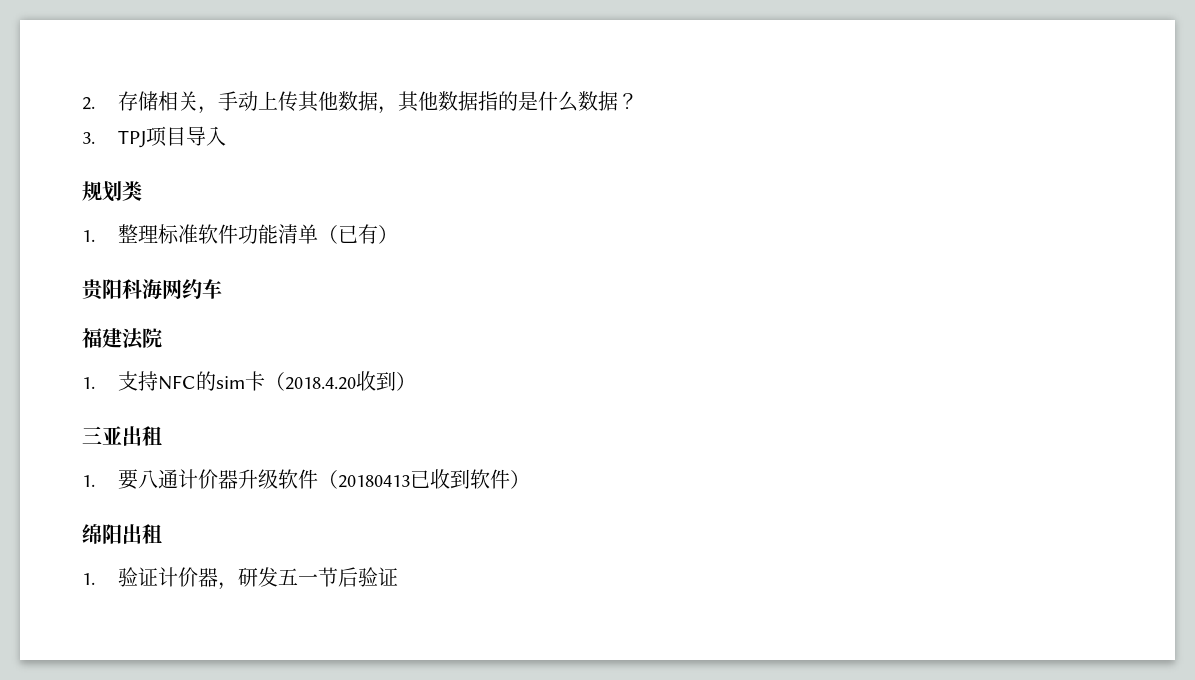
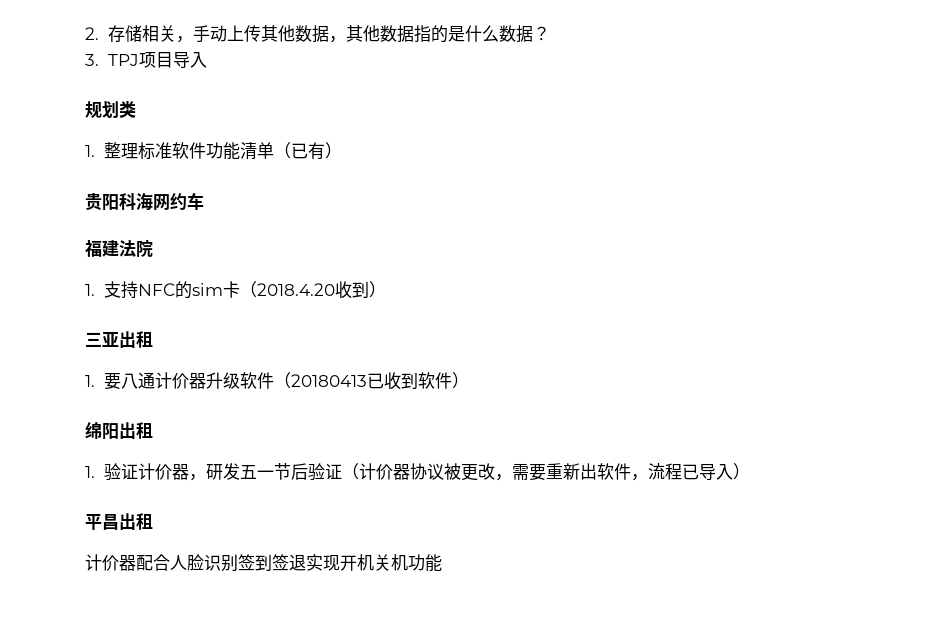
(399, 576) none -> [342,463,751,481] [85,513,153,530] [85,554,442,572] （计价器协议被更改，需要重新出软件，流程已导入） // 平昌出租 // 计价器配合人脸识别签到签退实现开机关机功能

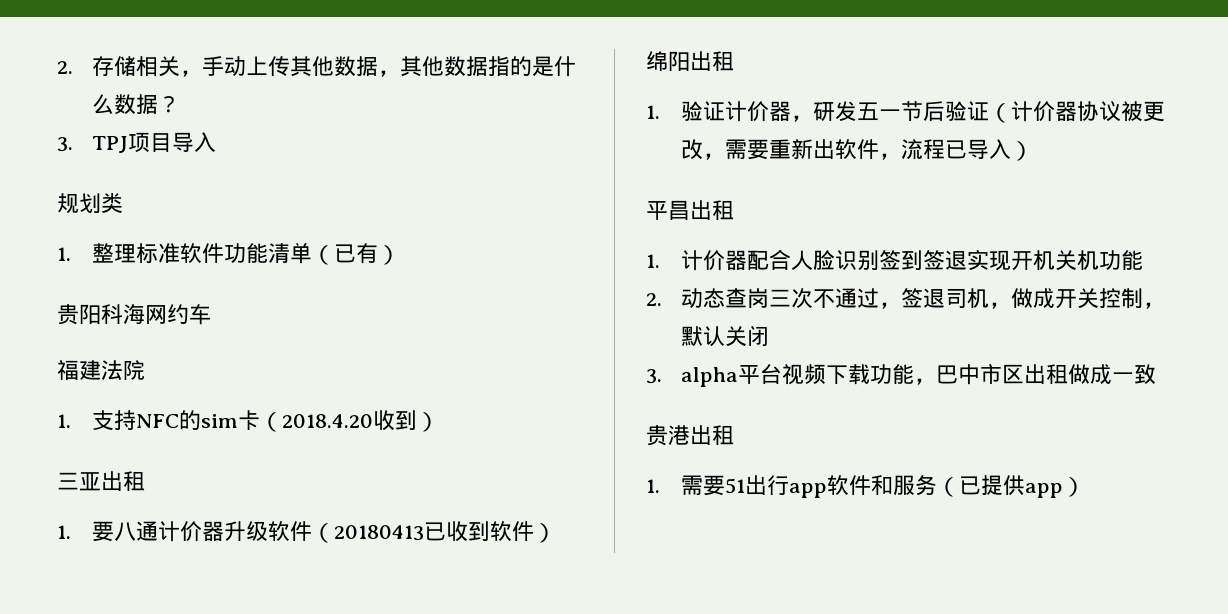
(153, 521) none -> [646,254,660,268] 1.
(442, 563) none -> [646,288,1165,309] [680,325,769,347] [646,364,1156,387] [646,425,734,446] [646,475,1085,498] // 2.动态查岗三次不通过，签退司机，做成开关控制，默认关闭 // 3. alpha平台视频下载功能，巴中市区出租做成一致 // 贵港出租 // 1.需要51出行app软件和服务（已提供app）

